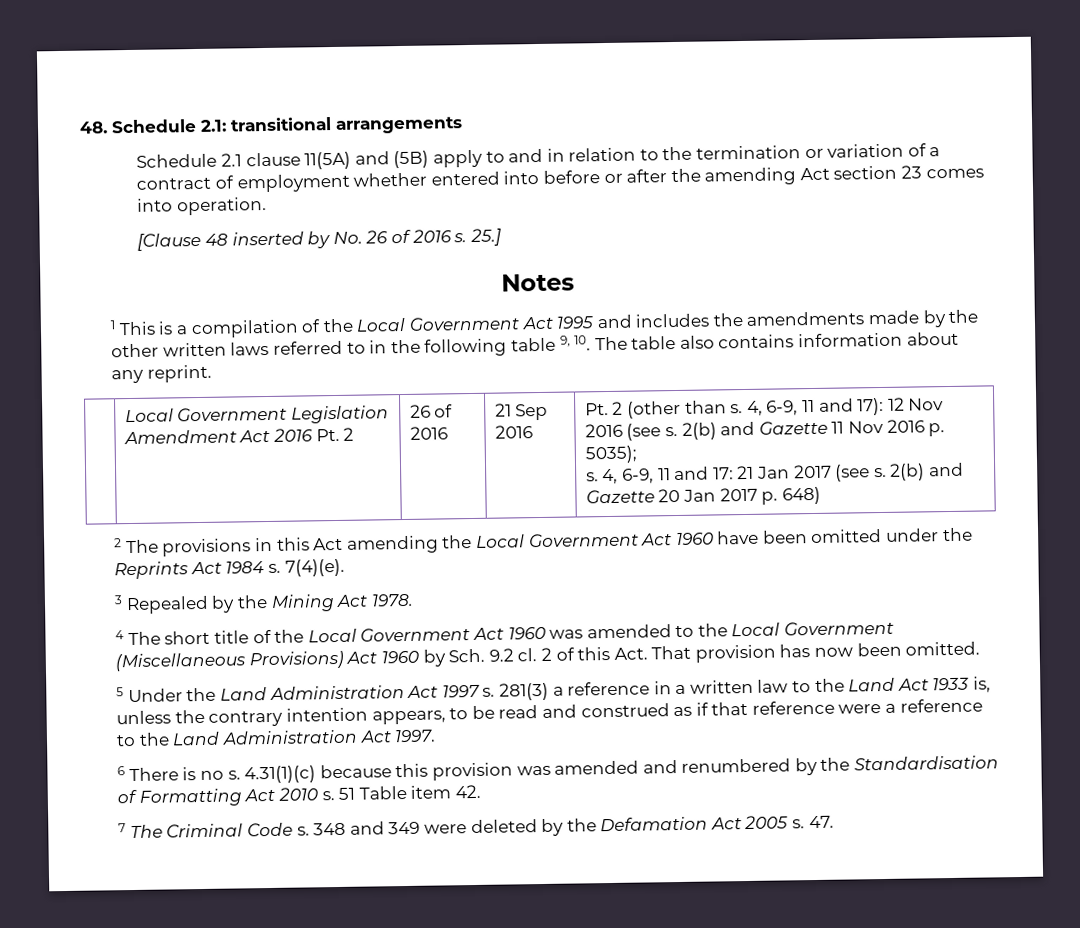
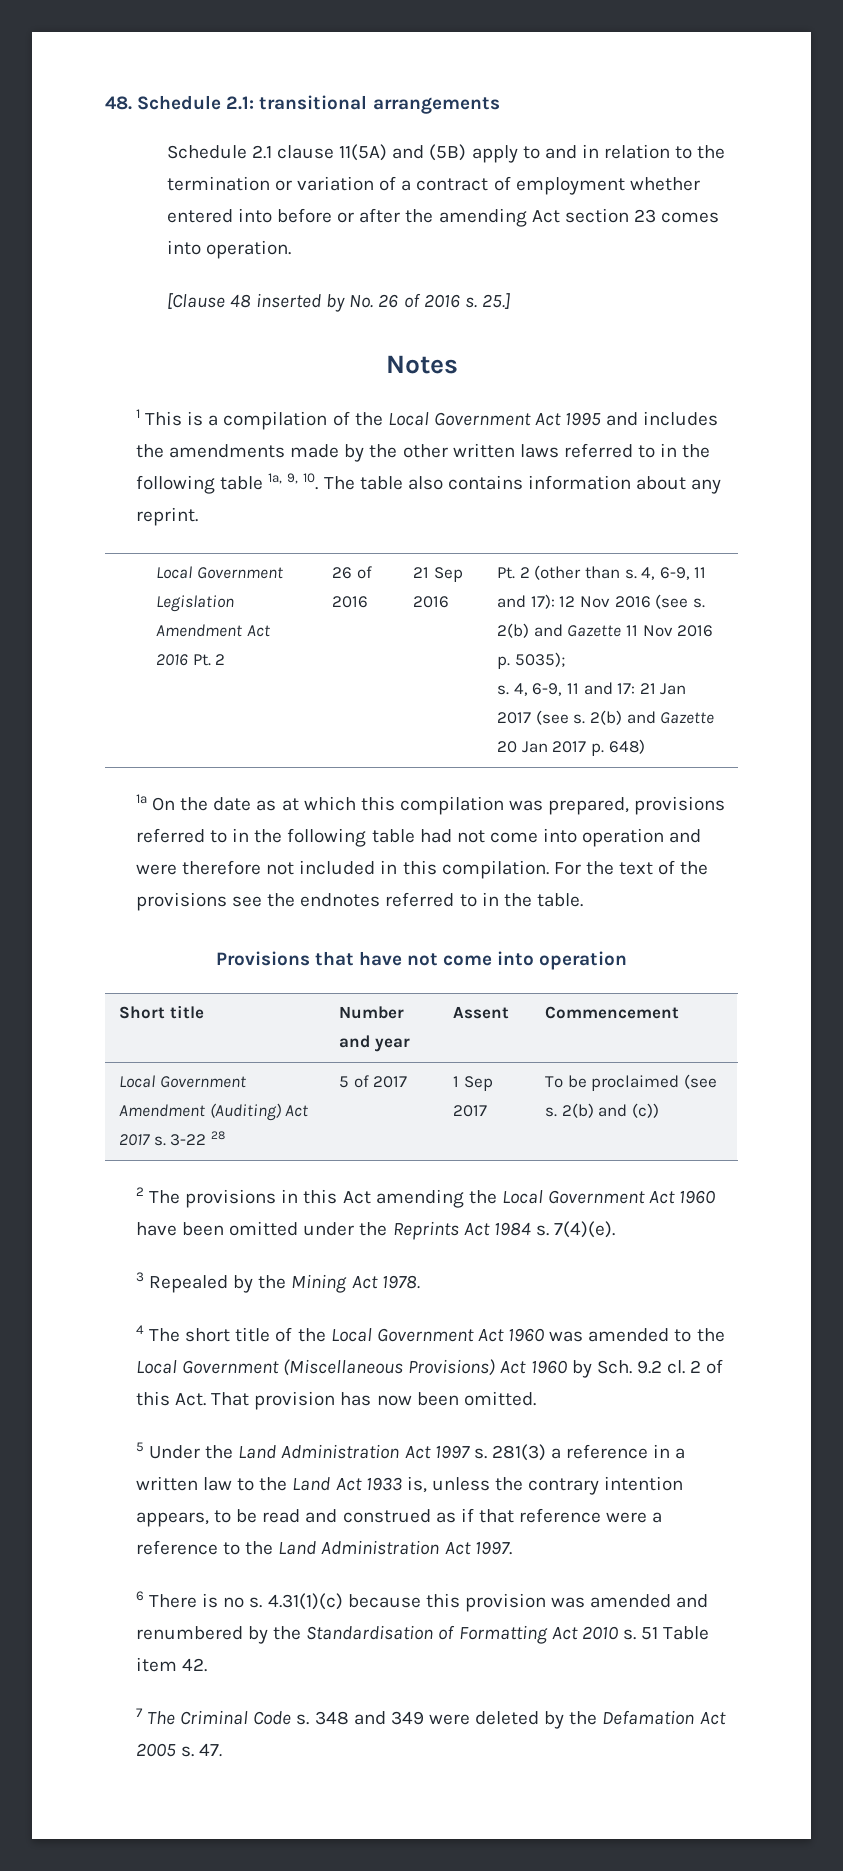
(556, 344) none -> [268,473,283,484] 1a,
(821, 495) none -> [135,794,726,815] [135,828,702,847] [135,860,709,879] [135,892,583,911] [215,951,628,970] [119,1005,204,1019] [339,1006,405,1019] [339,1035,410,1052] [453,1006,510,1019] [545,1006,680,1019] [119,1075,246,1088] [119,1103,309,1121] [119,1131,225,1146] [339,1075,408,1088] [453,1076,493,1091] [453,1105,488,1117] [545,1074,717,1091] [545,1103,659,1118] // 1a On the date as at which this compilation was prepared, provisions referred to in the following table had not come into operation and were therefore not included in this compilation. For the text of the provisions see the endnotes referred to in the table. // Provisions that have not come into operation // Short title | Number and year | Assent | Commencement // Local Government Amendment (Auditing) Act 2017 s. 3-22 28 | 5 of 2017 | 1 Sep 2017 | To be proclaimed (see s. 2(b) and (c))

